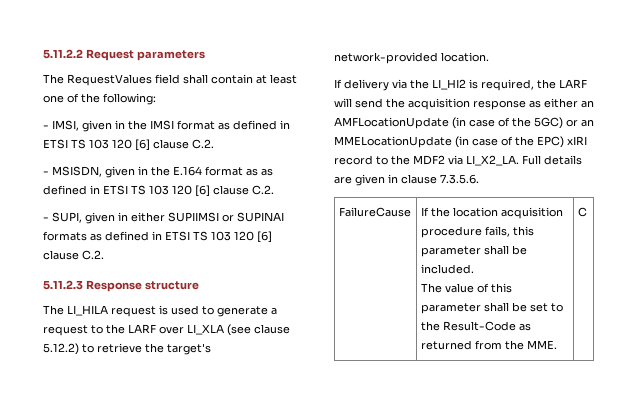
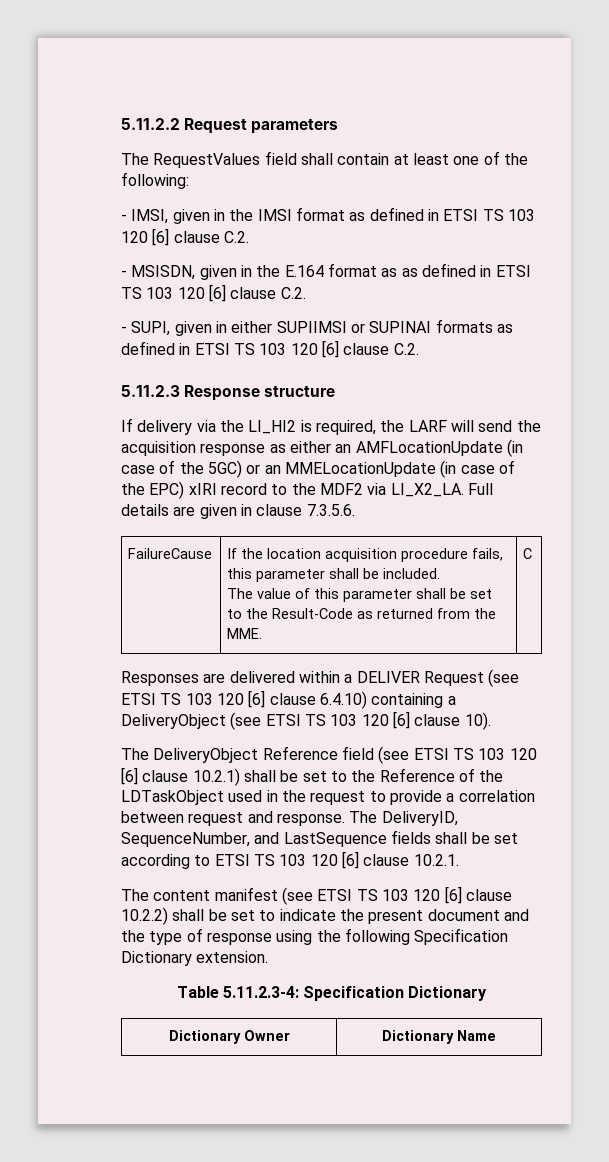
[43,305,277,317] [43,324,290,336] [43,343,211,355] [334,52,489,64] // The LI_HILA request is used to generate a request to the LARF over LI_XLA (see clause 5.12.2) to retrieve the target's network-provided location. -> (336, 391) none
(587, 212) none -> [121,669,520,687] [121,690,456,709] [121,711,491,730] [121,746,537,764] [121,767,504,786] [121,790,535,805] [121,811,458,826] [121,830,518,847] [121,851,459,869] [121,886,512,905] [121,907,529,925] [121,928,509,945] [121,951,269,966] [176,986,488,1001] [168,1030,290,1044] [382,1030,496,1044] // Responses are delivered within a DELIVER Request (see ETSI TS 103 120 [6] clause 6.4.10) containing a DeliveryObject (see ETSI TS 103 120 [6] clause 10). // The DeliveryObject Reference field (see ETSI TS 103 120 [6] clause 10.2.1) shall be set to the Reference of the LDTaskObject used in the request to provide a correlation between request and response. The DeliveryID, SequenceNumber, and LastSequence fields shall be set according to ETSI TS 103 120 [6] clause 10.2.1. // The content manifest (see ETSI TS 103 120 [6] clause 10.2.2) shall be set to indicate the present document and the type of response using the following Specification Dictionary extension. // Table 5.11.2.3-4: Specification Dictionary // Dictionary Owner | Dictionary Name

